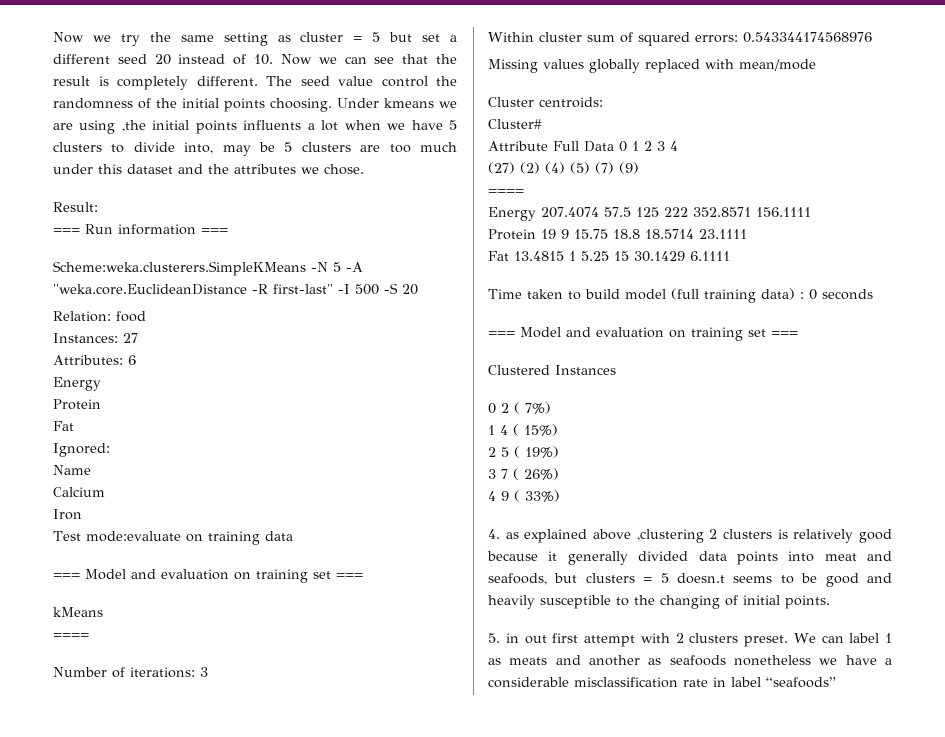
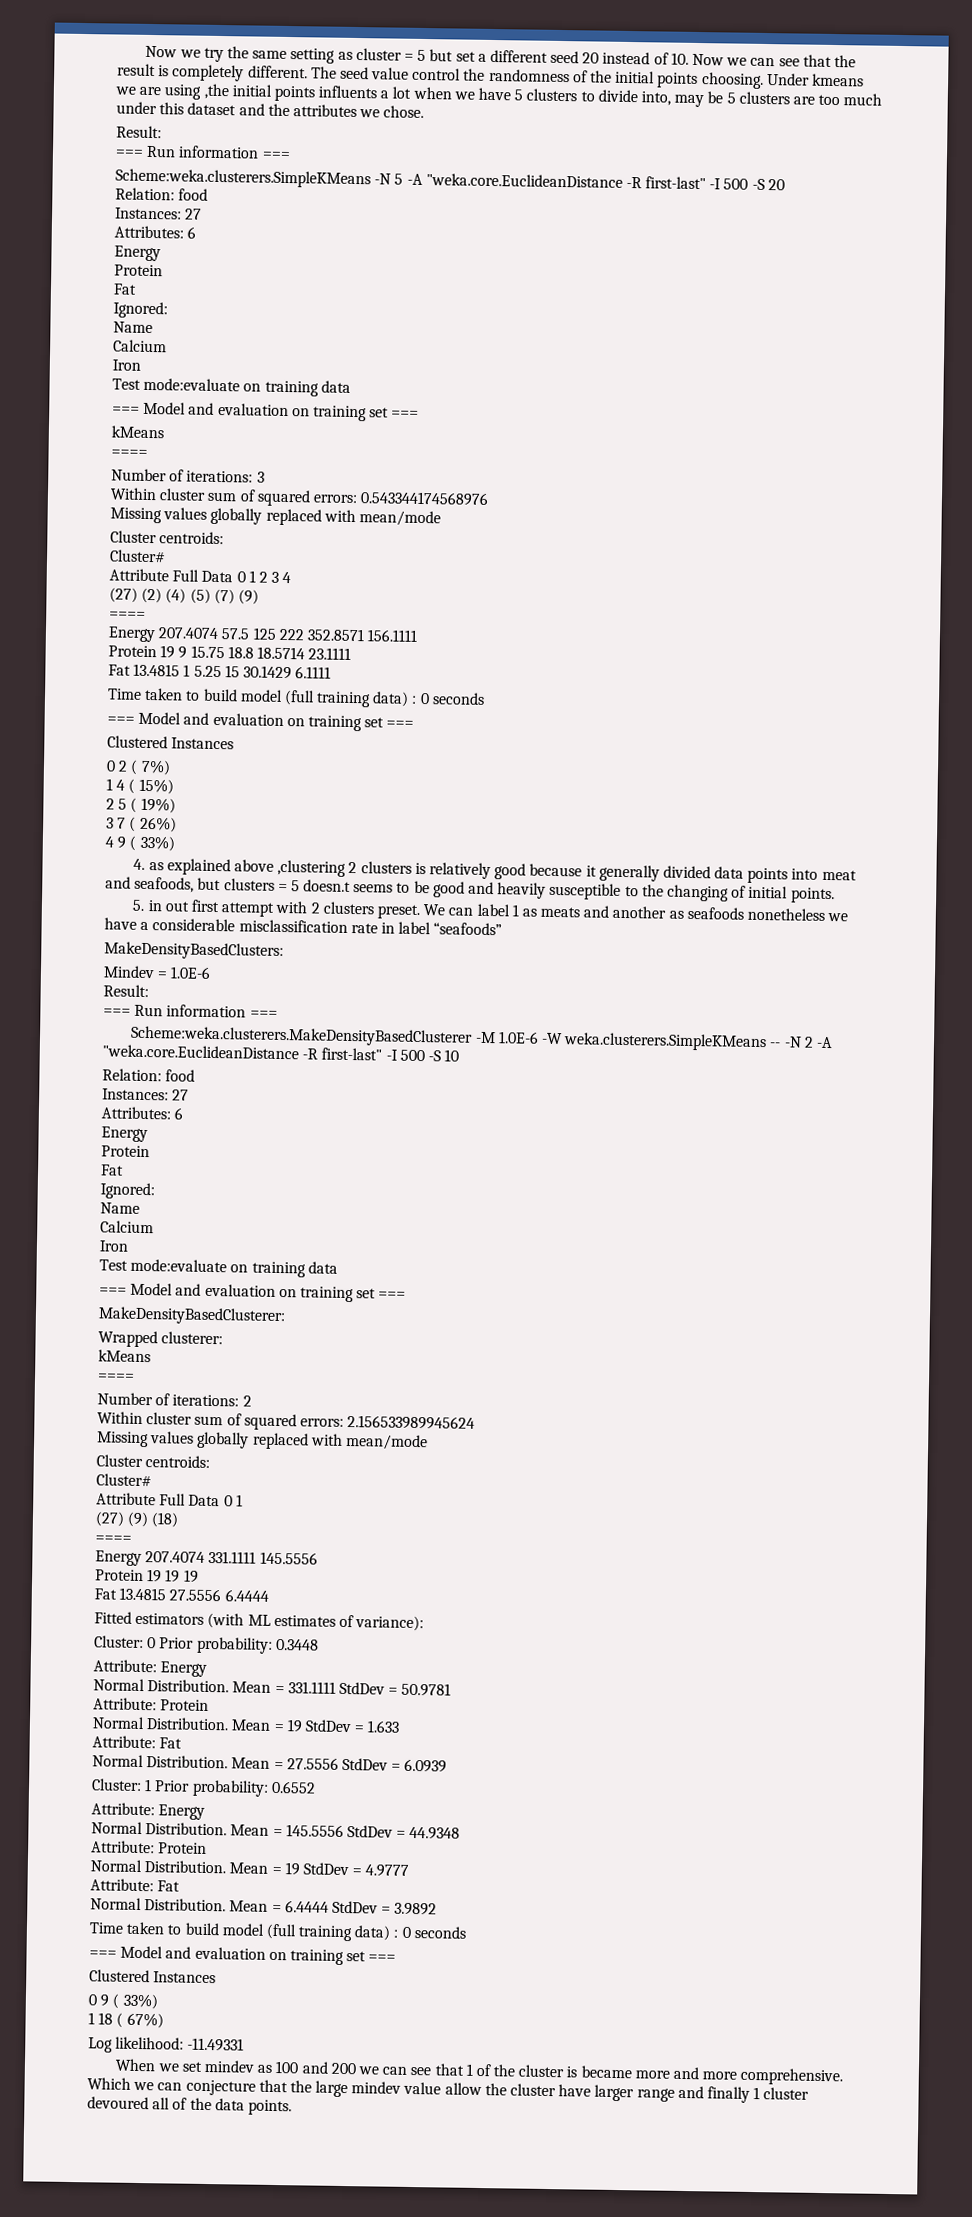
(836, 682) none -> [104,941,284,961] [103,965,212,979] [103,984,149,998] [103,1004,278,1018] [130,1025,833,1052] [102,1044,460,1062] [102,1068,196,1082] [102,1088,190,1101] [101,1106,184,1120] [101,1126,148,1143] [101,1145,150,1158] [100,1164,124,1176] [100,1182,155,1200] [100,1202,140,1214] [100,1220,154,1234] [99,1240,129,1252] [99,1258,338,1278] [99,1282,407,1303] [98,1306,286,1326] [98,1330,224,1348] [98,1349,151,1363] [97,1373,135,1381] [97,1392,252,1407] [97,1411,476,1431] [97,1431,428,1451] [96,1454,211,1469] [96,1473,152,1487] [96,1492,243,1507] [95,1511,180,1528] [95,1535,132,1543] [95,1550,318,1566] [95,1569,199,1583] [94,1587,269,1602] [94,1611,425,1632] [94,1635,319,1654] [93,1659,208,1677] [93,1678,452,1697] [93,1697,210,1712] [92,1716,401,1733] [92,1735,183,1749] [92,1754,448,1773] [91,1778,316,1797] [91,1802,206,1820] [91,1821,461,1840] [91,1840,208,1854] [90,1859,410,1877] [90,1878,181,1892] [90,1897,438,1916] [89,1921,467,1942] [89,1945,397,1966] [89,1969,217,1984] [88,1993,158,2010] [88,2012,164,2029] [88,2036,245,2053] [115,2058,844,2086] [87,2077,810,2103] [87,2096,292,2116] // MakeDensityBasedClusters: // Mindev = 1.0E-6 // Result: // === Run information === // Scheme:weka.clusterers.MakeDensityBasedClusterer -M 1.0E-6 -W weka.clusterers.SimpleKMeans -- -N 2 -A "weka.core.EuclideanDistance -R first-last" -I 500 -S 10 // Relation: food // Instances: 27 // Attributes: 6 // Energy // Protein // Fat // Ignored: // Name // Calcium // Iron // Test mode:evaluate on training data // === Model and evaluation on training set === // MakeDensityBasedClusterer: // Wrapped clusterer: // kMeans // ==== // Number of iterations: 2 // Within cluster sum of squared errors: 2.156533989945624 // Missing values globally replaced with mean/mode // Cluster centroids: // Cluster# // Attribute Full Data 0 1 // (27) (9) (18) // ==== // Energy 207.4074 331.1111 145.5556 // Protein 19 19 19 // Fat 13.4815 27.5556 6.4444 // Fitted estimators (with ML estimates of variance): // Cluster: 0 Prior probability: 0.3448 // Attribute: Energy // Normal Distribution. Mean = 331.1111 StdDev = 50.9781 // Attribute: Protein // Normal Distribution. Mean = 19 StdDev = 1.633 // Attribute: Fat // Normal Distribution. Mean = 27.5556 StdDev = 6.0939 // Cluster: 1 Prior probability: 0.6552 // Attribute: Energy // Normal Distribution. Mean = 145.5556 StdDev = 44.9348 // Attribute: Protein // Normal Distribution. Mean = 19 StdDev = 4.9777 // Attribute: Fat // Normal Distribution. Mean = 6.4444 StdDev = 3.9892 // Time taken to build model (full training data) : 0 seconds // === Model and evaluation on training set === // Clustered Instances // 0 9 ( 33%) // 1 18 ( 67%) // Log likelihood: -11.49331 // When we set mindev as 100 and 200 we can see that 1 of the cluster is became more and more comprehensive. Which we can conjecture that the large mindev value allow the cluster have larger range and finally 1 cluster devoured all of the data points.

